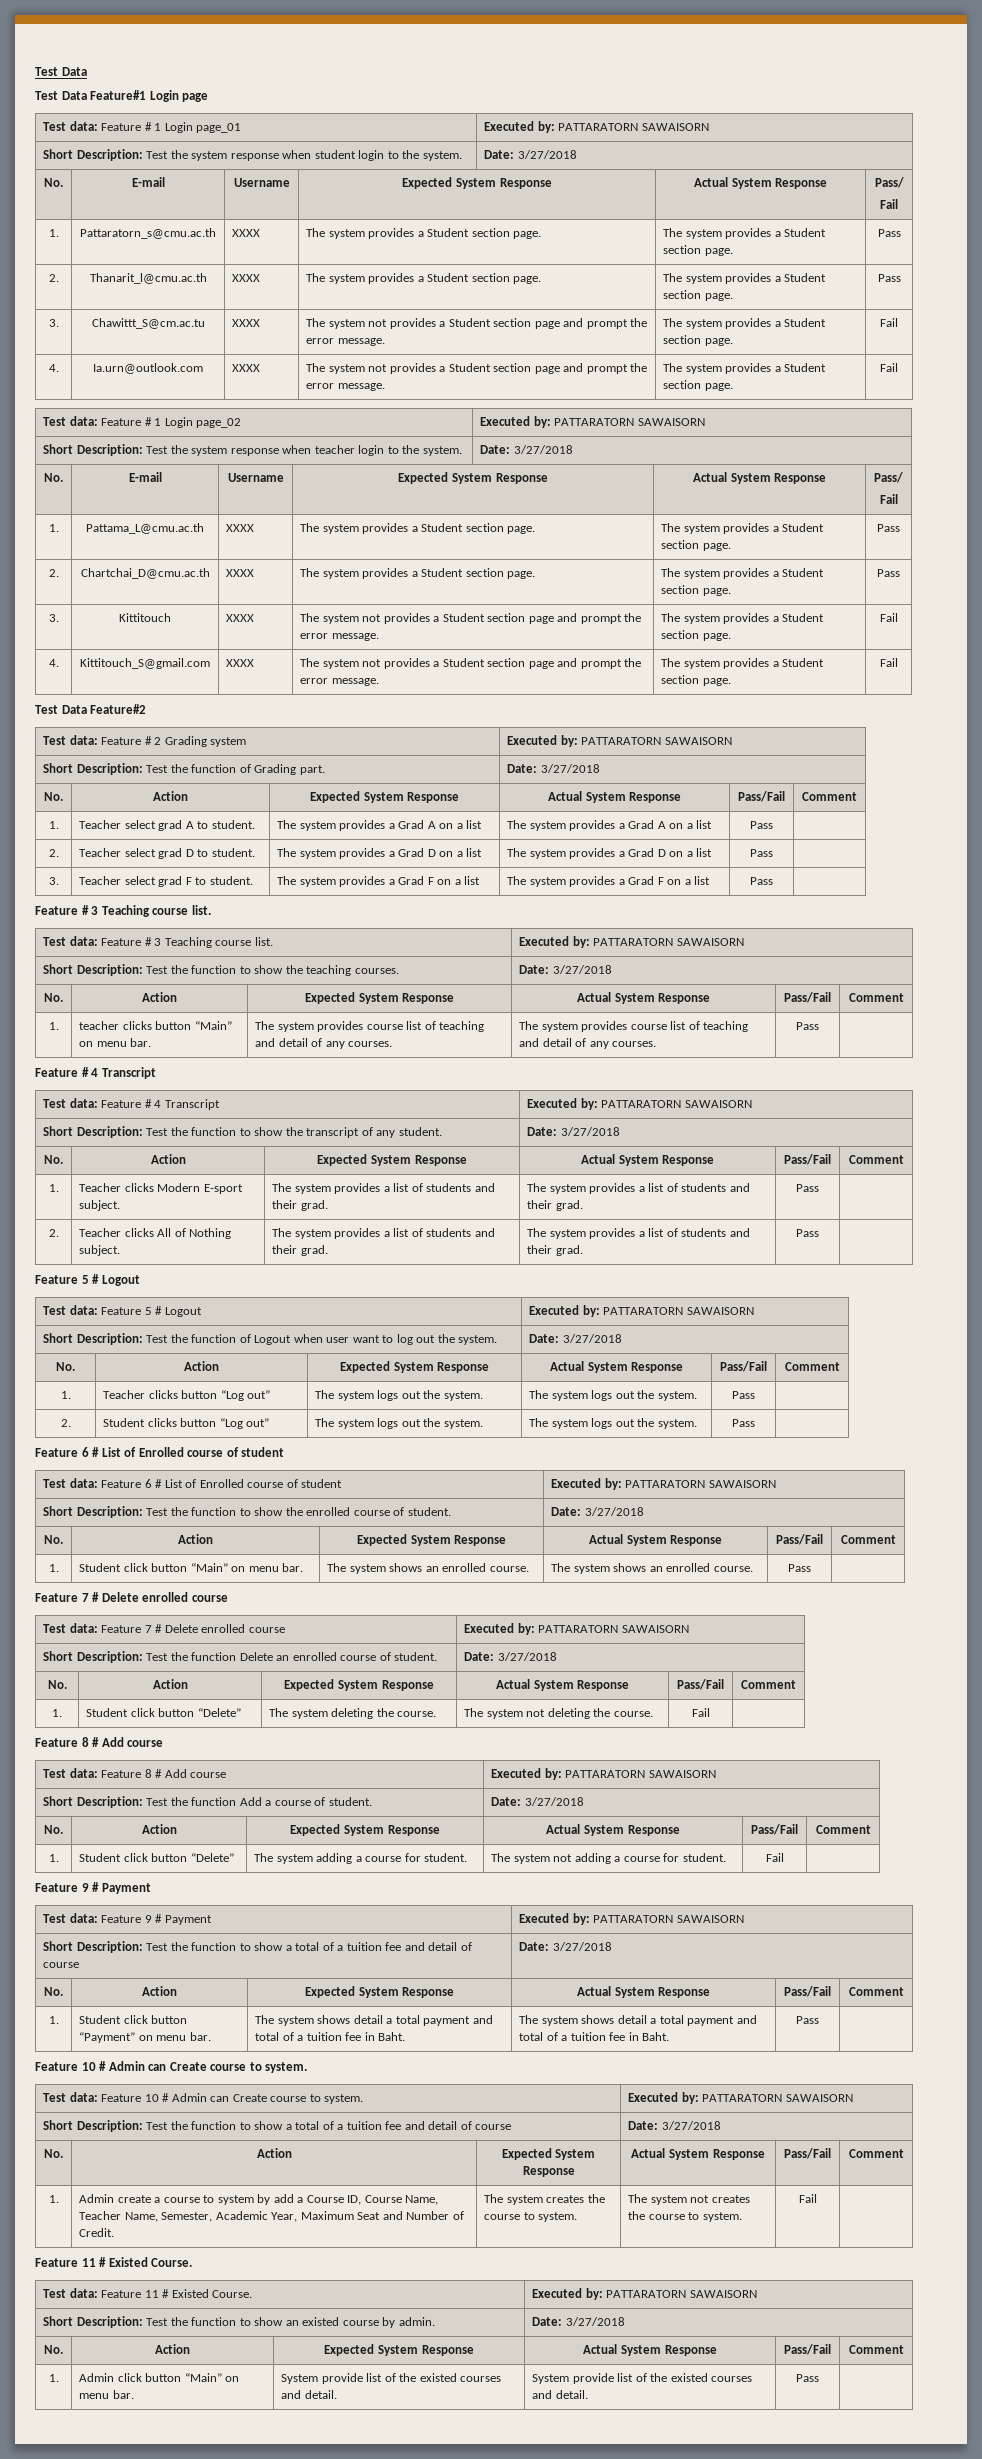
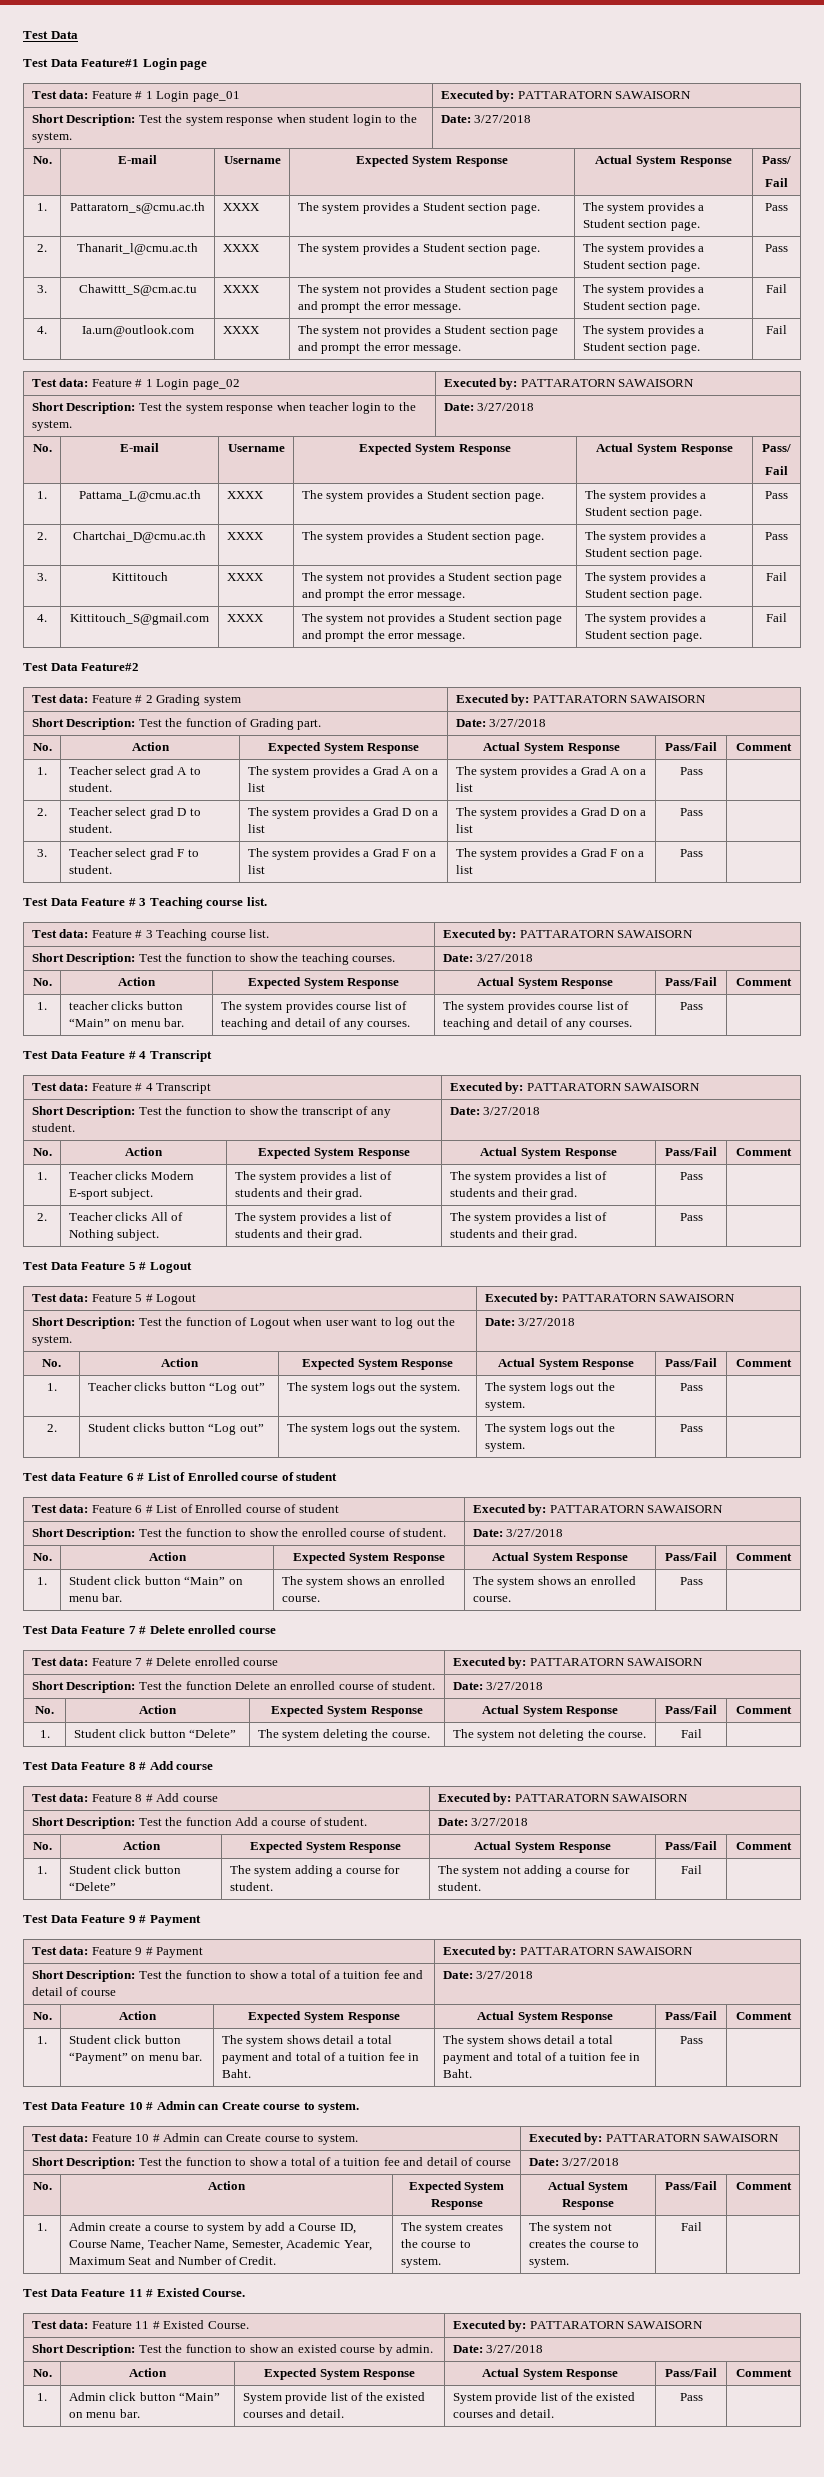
(773, 881) none -> [23,898,78,906] Test Data
(819, 1026) none -> [23,1051,78,1059] Test Data
(819, 1233) none -> [23,1262,78,1270] Test Data
(755, 1423) none -> [23,1472,76,1481] Test data
(811, 1568) none -> [23,1626,78,1634] Test Data
(710, 1712) none -> [23,1762,78,1770] Test Data
(784, 1857) none -> [23,1915,78,1923] Test Data
(819, 2020) none -> [23,2102,78,2110] Test Data
(817, 2198) none -> [23,2289,78,2297] Test Data

